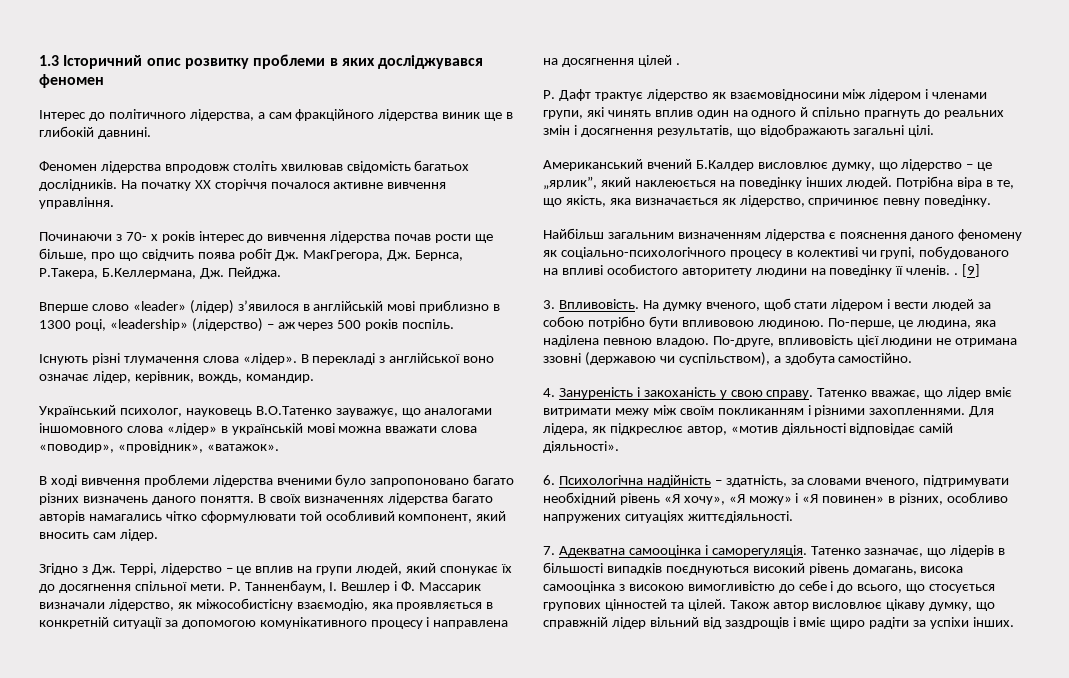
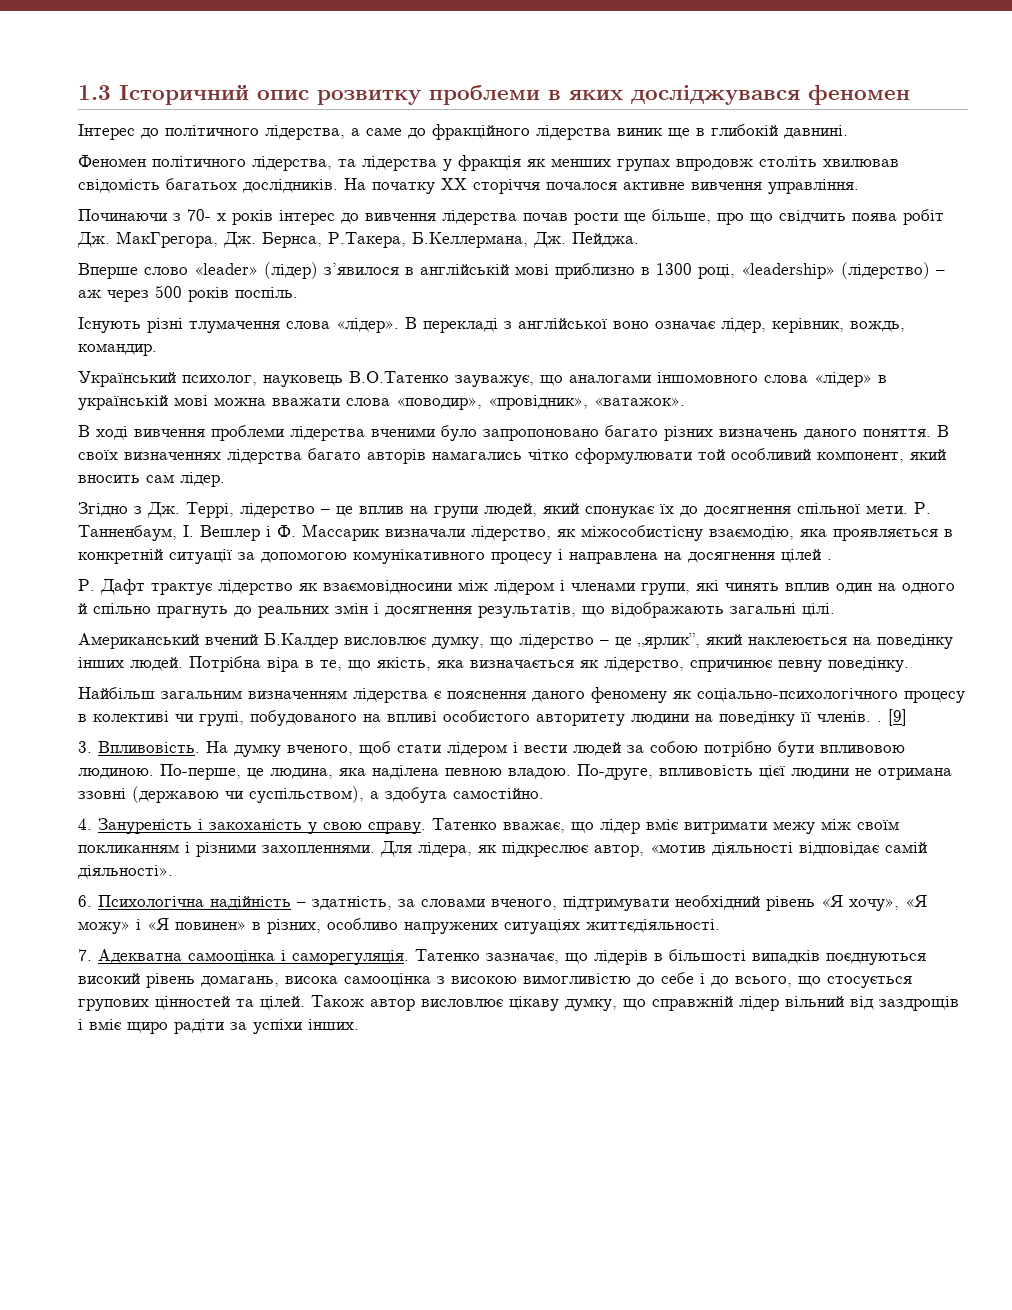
[268,112,292,119] сам -> [366,127,426,139] саме до
[100,161,161,173] лідерства -> [152,155,670,171] політичного лідерства, та лідерства у фракція як менших групах

